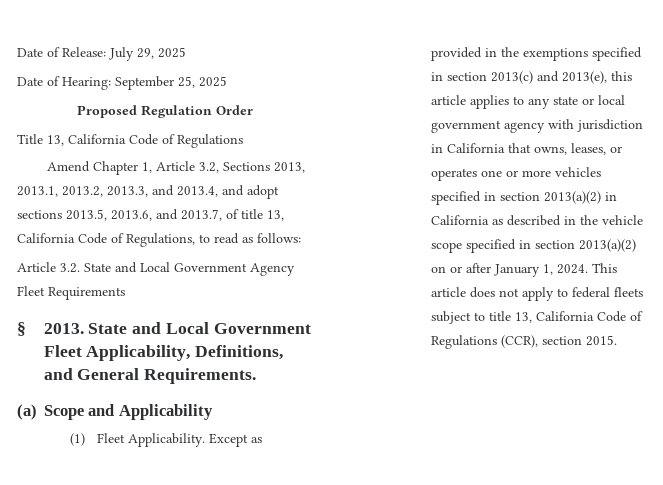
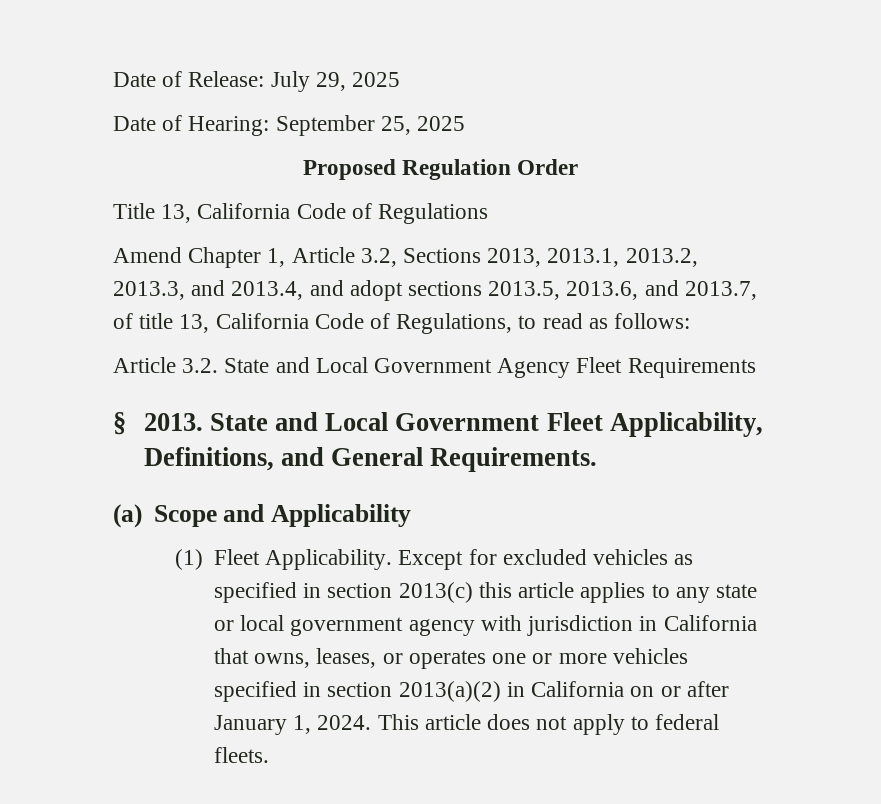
[250,437,262,443] [430,47,588,61] as provided in the exemptions -> [468,549,694,565] for excluded vehicles as
[536,71,607,84] and 2013(e), -> (473, 592) none
[491,215,643,226] [430,239,636,253] as described in the vehicle scope specified in section 2013(a)(2) -> (625, 689) none
[613,287,643,297] [430,311,643,324] [430,335,617,349] fleets subject to title 13, California Code of Regulations (CCR), section 2015. -> [214,747,270,763] fleets.

